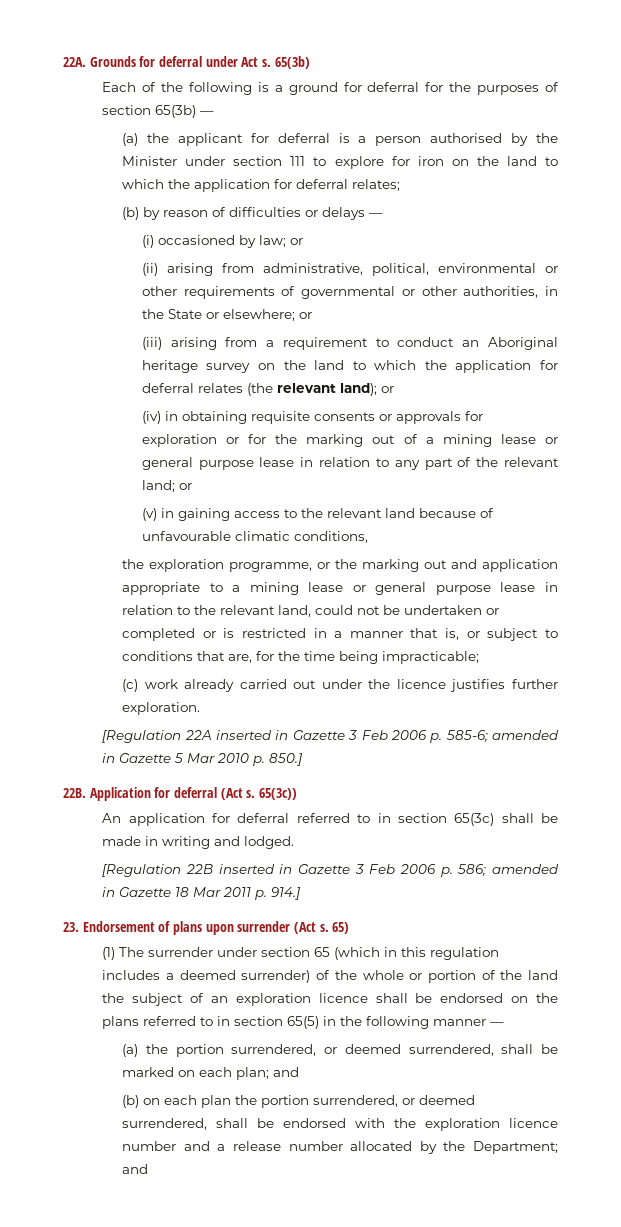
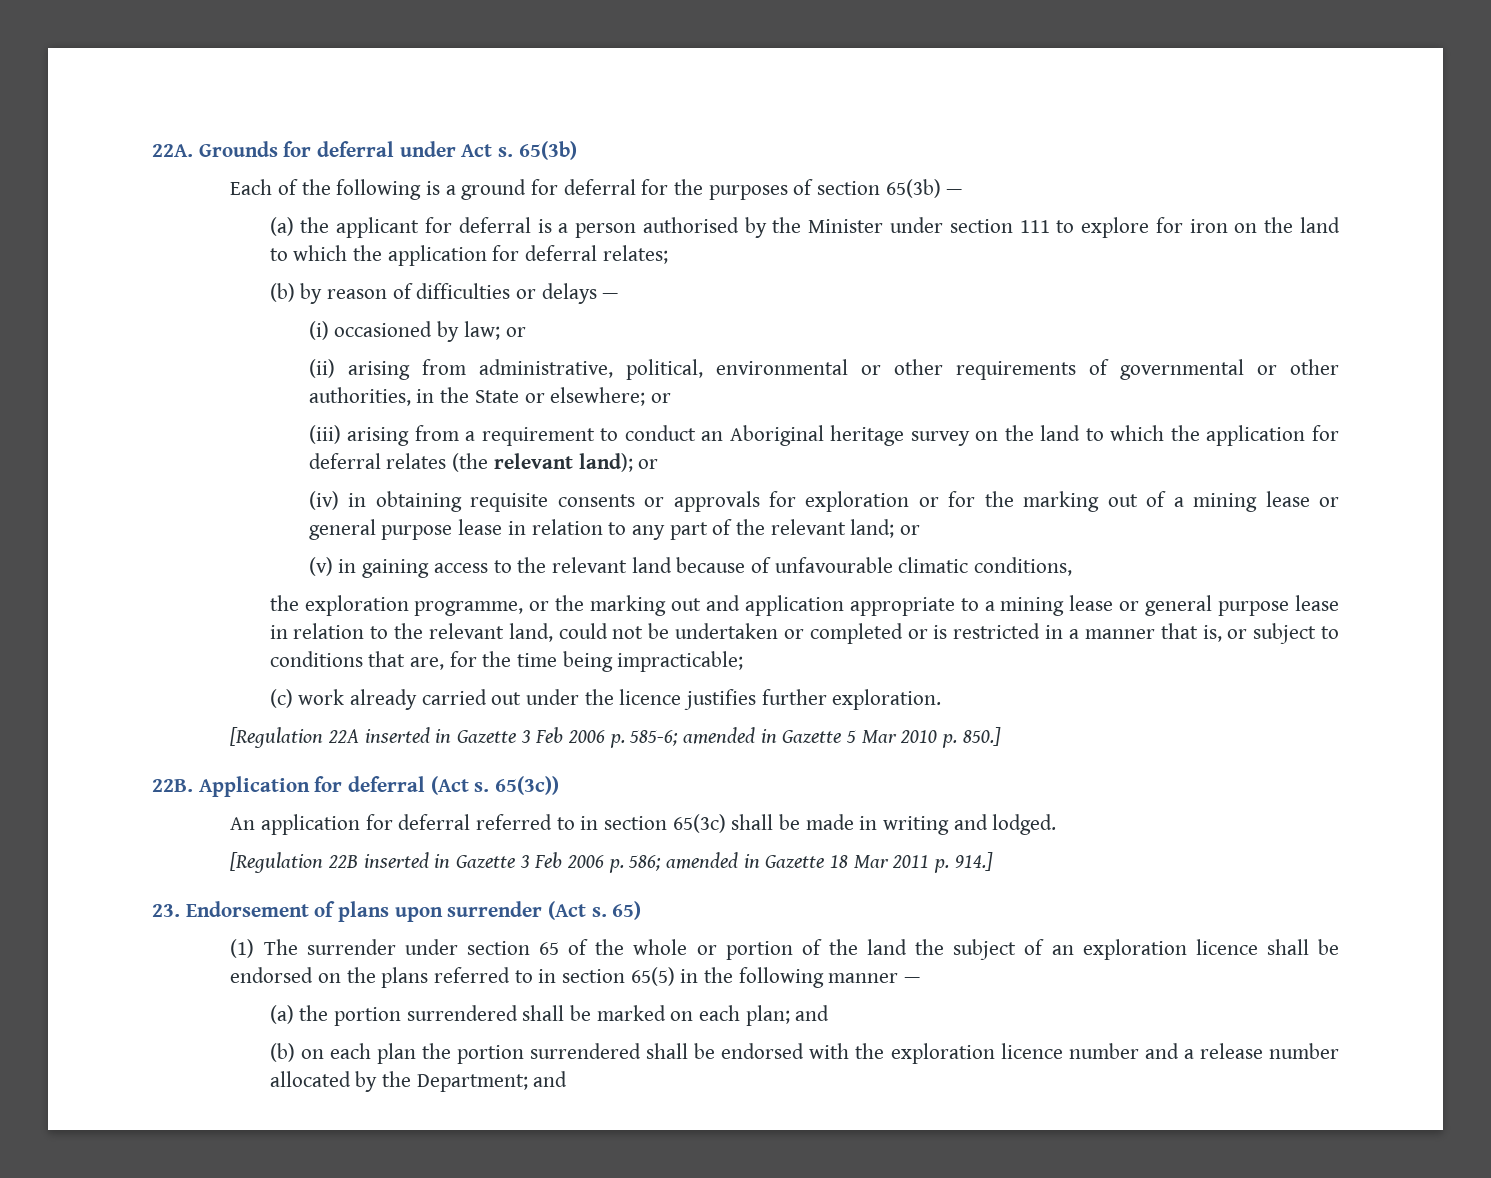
[334,947,500,960] [102,970,311,983] (which in this regulation includes a deemed surrender) -> (560, 948) none
[231,1044,494,1056] surrendered, or deemed surrendered, -> [406,1005,518,1021] surrendered
[313,1095,476,1107] [122,1118,208,1130] surrendered, or deemed surrendered, -> [530,1043,642,1059] surrendered

